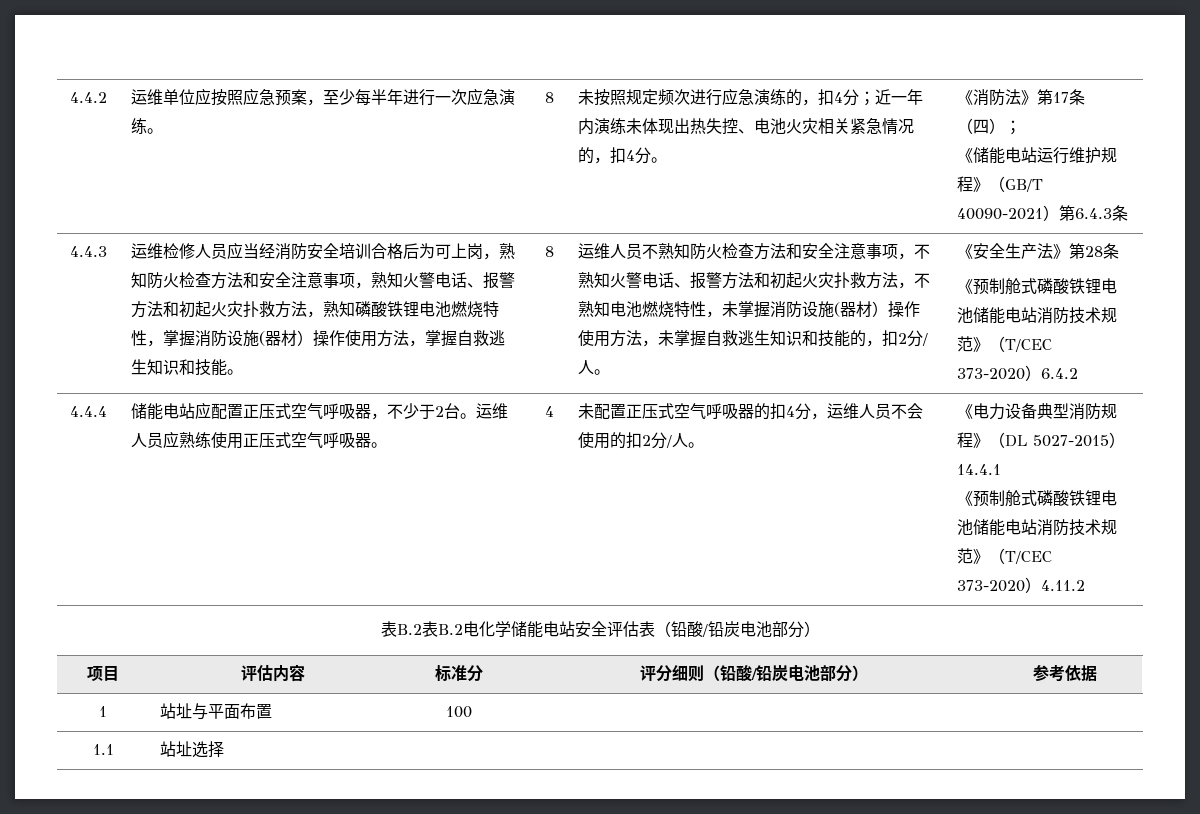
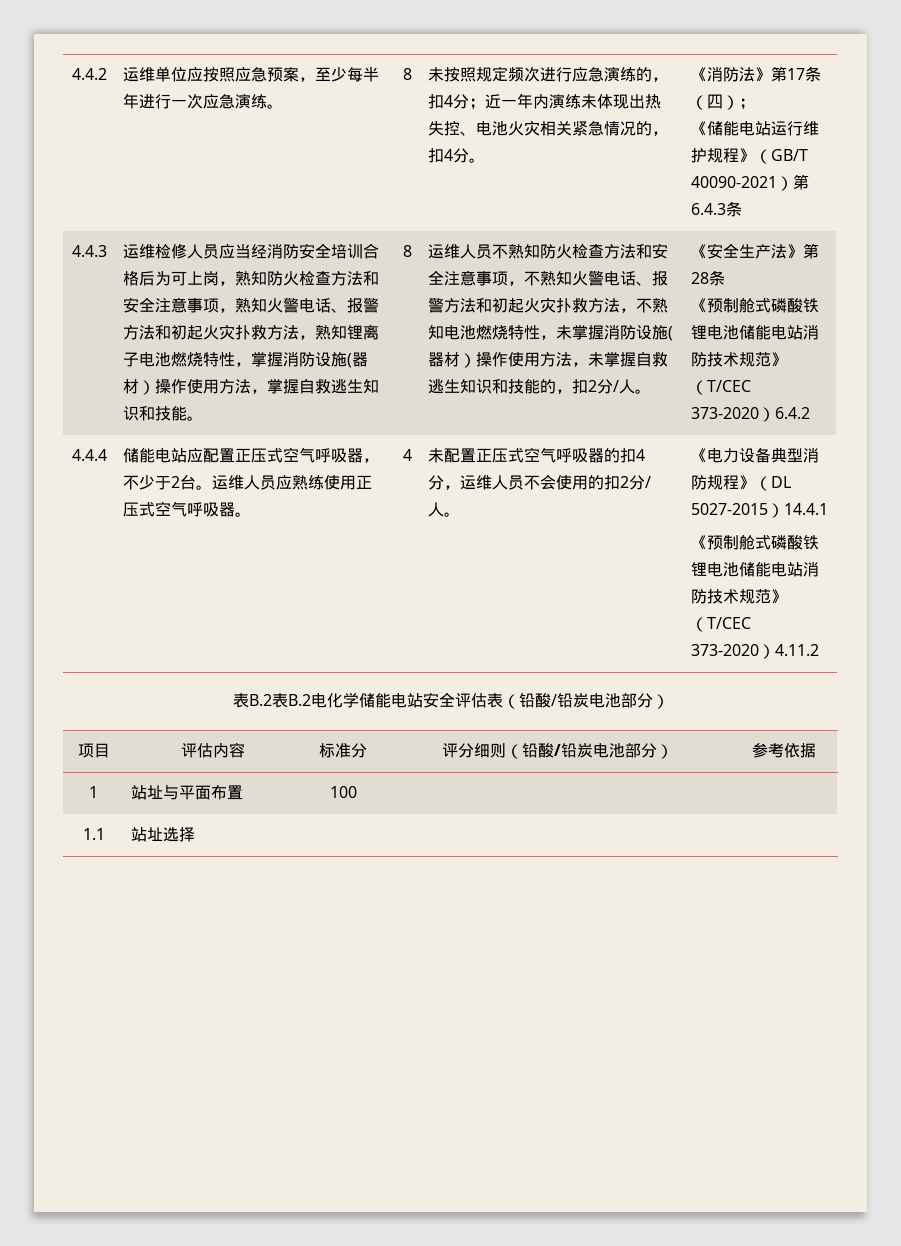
[355,301,420,317] 磷酸铁锂 -> [347,324,380,340] [123,352,140,367] 锂离子

